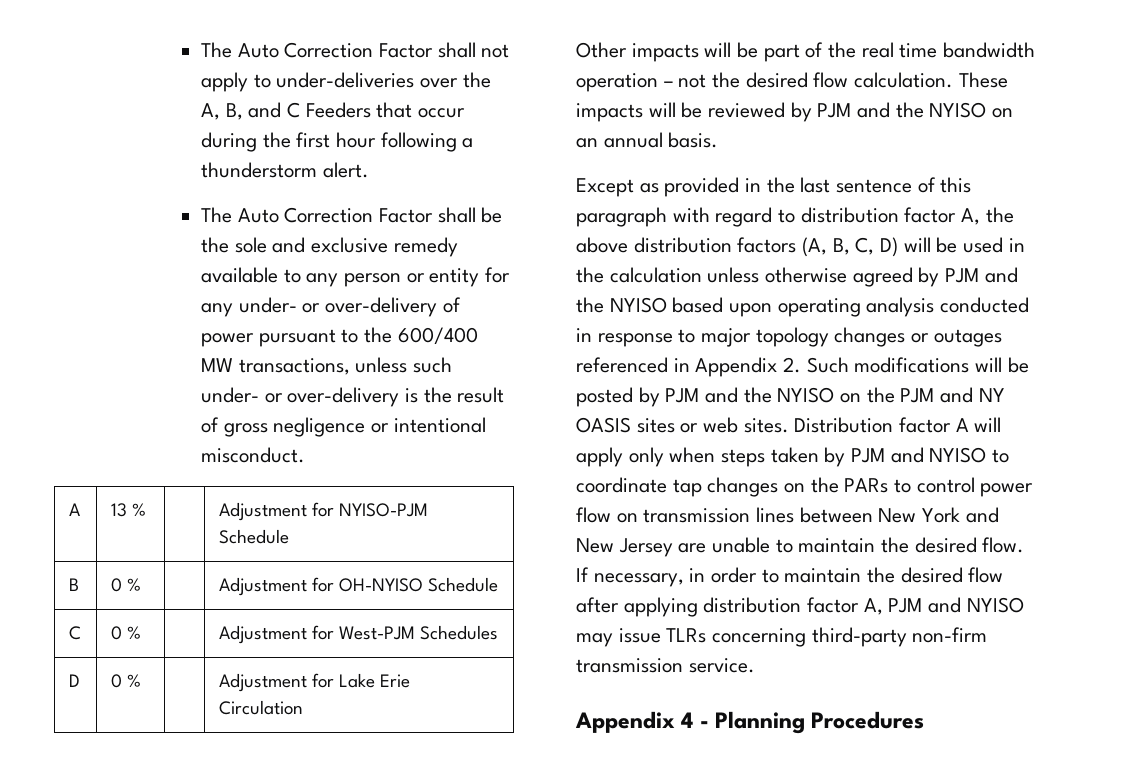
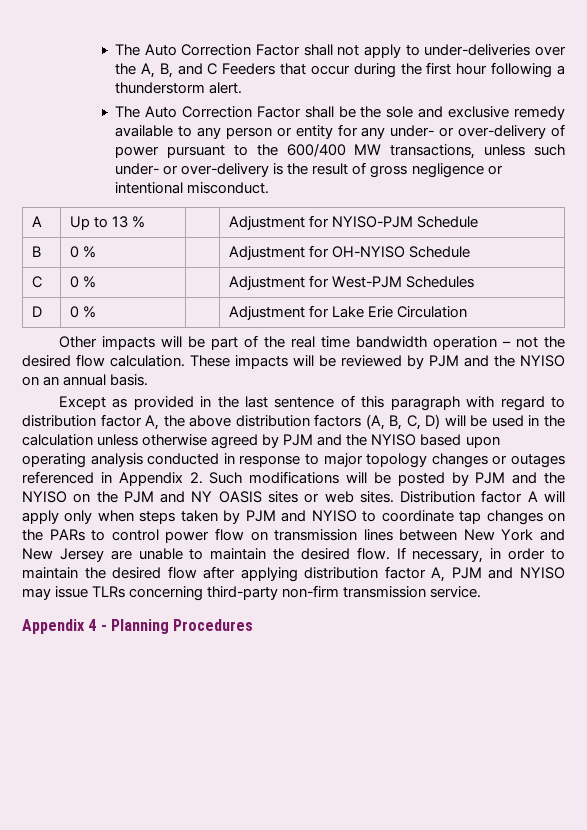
(80, 509) none -> [69,216,108,230] Up to

